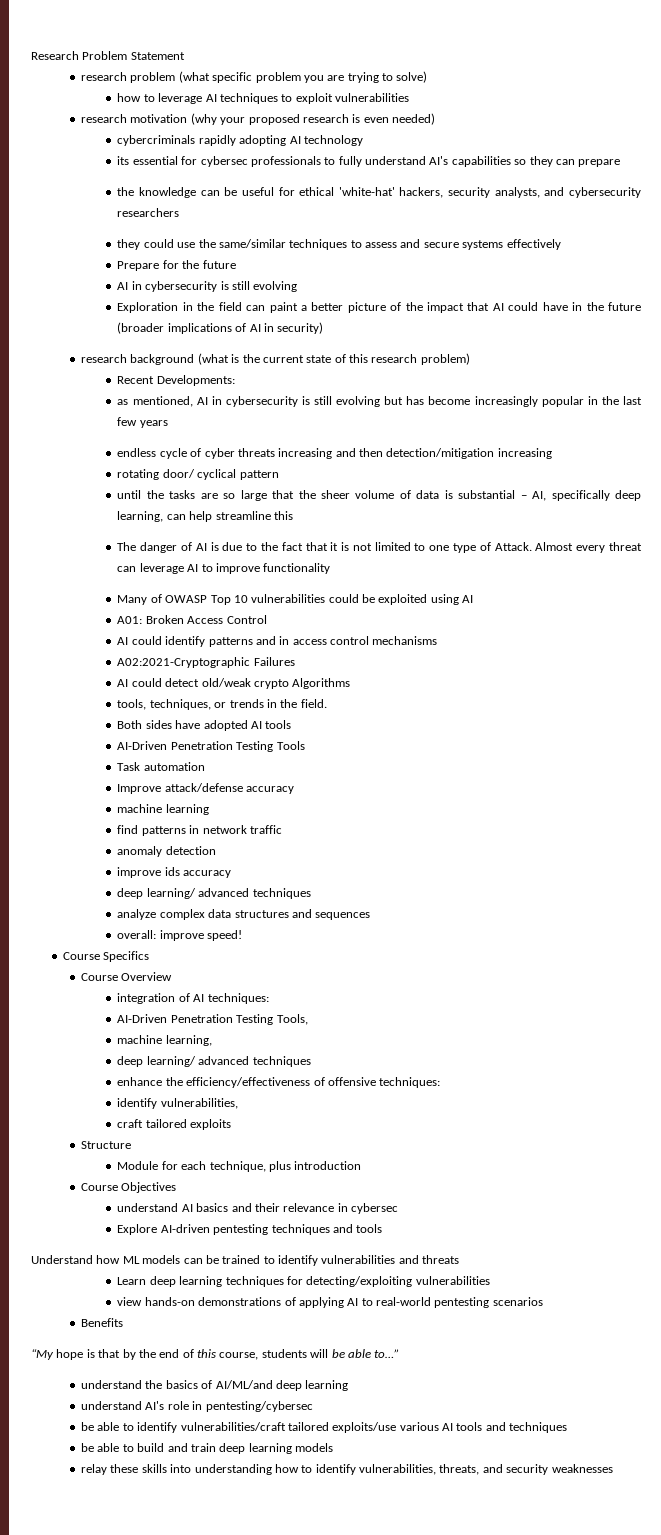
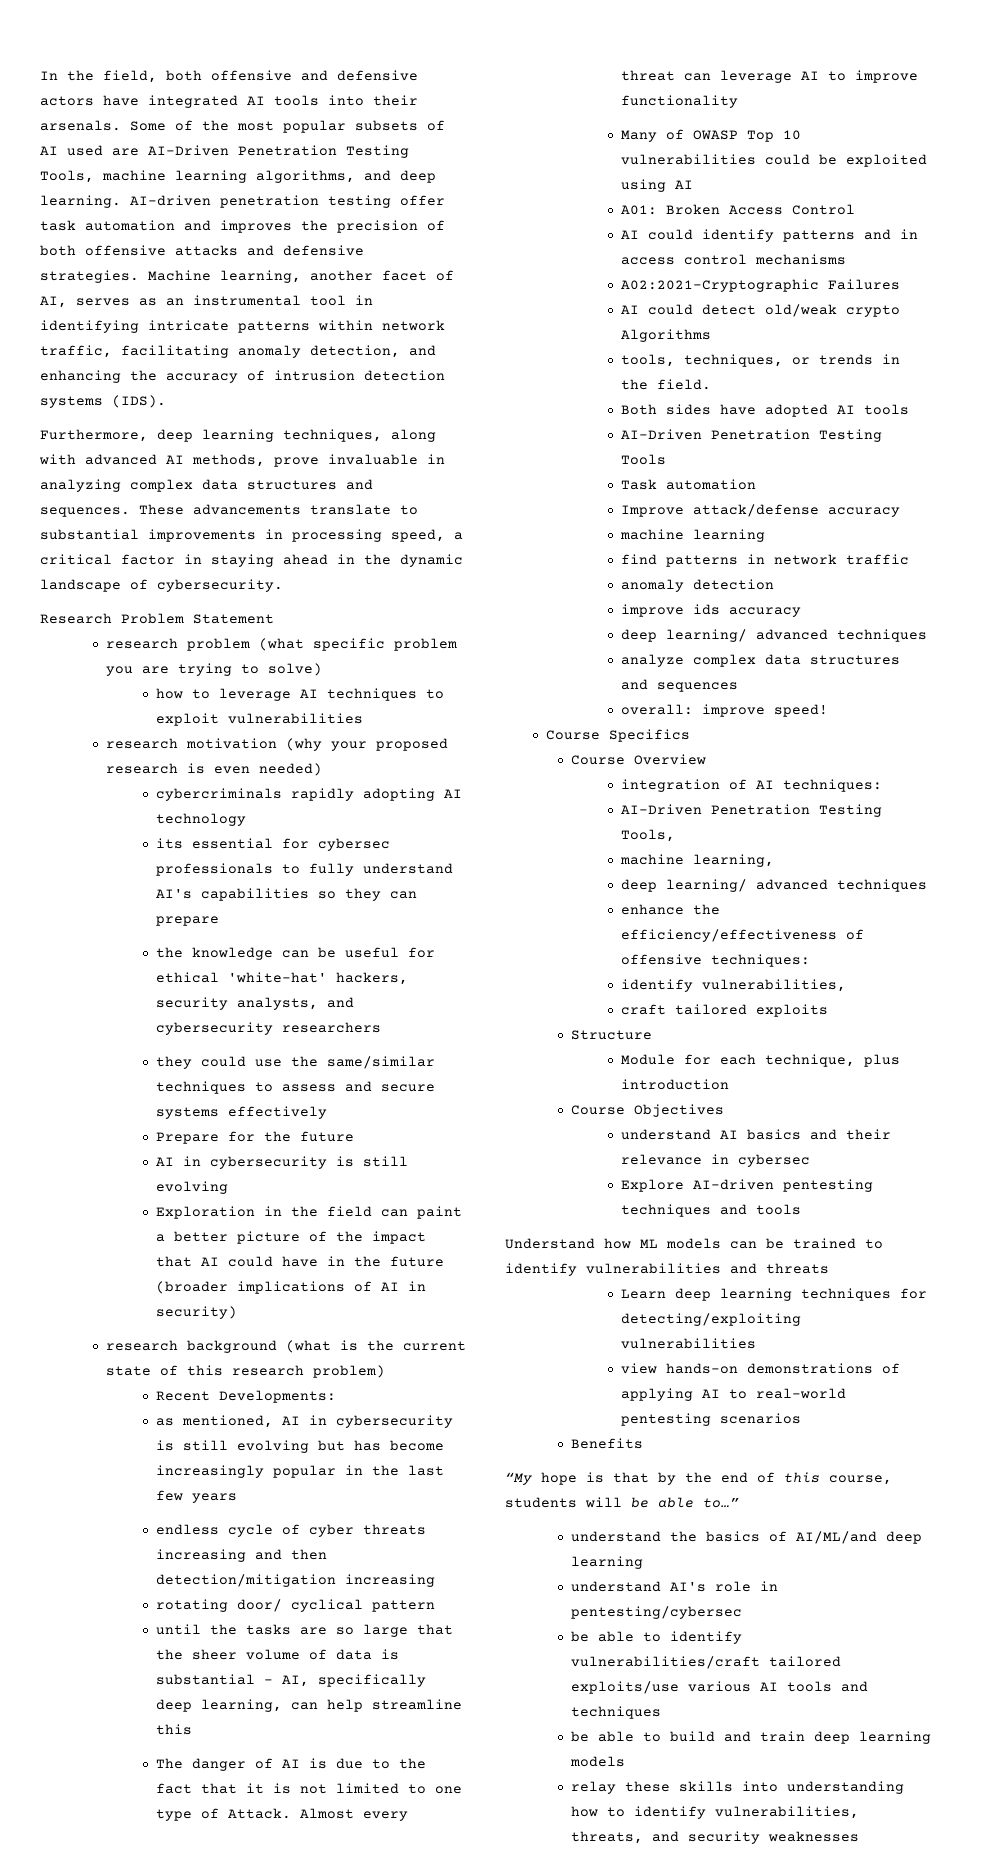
(31, 55) none -> [40,70,418,83] [40,95,418,108] [40,120,445,133] [40,145,409,158] [40,170,436,183] [40,195,445,208] [40,220,445,233] [40,245,364,256] [40,270,454,283] [40,295,373,308] [40,320,445,333] [40,345,436,358] [40,370,445,383] [40,395,166,408] [40,429,436,442] [39,454,445,467] [40,479,373,492] [40,504,418,517] [40,529,463,542] [40,554,463,567] [40,579,283,592] In the field, both offensive and defensive actors have integrated AI tools into their arsenals. Some of the most popular subsets of AI used are AI-Driven Penetration Testing Tools, machine learning algorithms, and deep learning. AI-driven penetration testing offer task automation and improves the precision of both offensive attacks and defensive strategies. Machine learning, another facet of AI, serves as an instrumental tool in identifying intricate patterns within network traffic, facilitating anomaly detection, and enhancing the accuracy of intrusion detection systems (IDS). // Furthermore, deep learning techniques, along with advanced AI methods, prove invaluable in analyzing complex data structures and sequences. These advancements translate to substantial improvements in processing speed, a critical factor in staying ahead in the dynamic landscape of cybersecurity. //

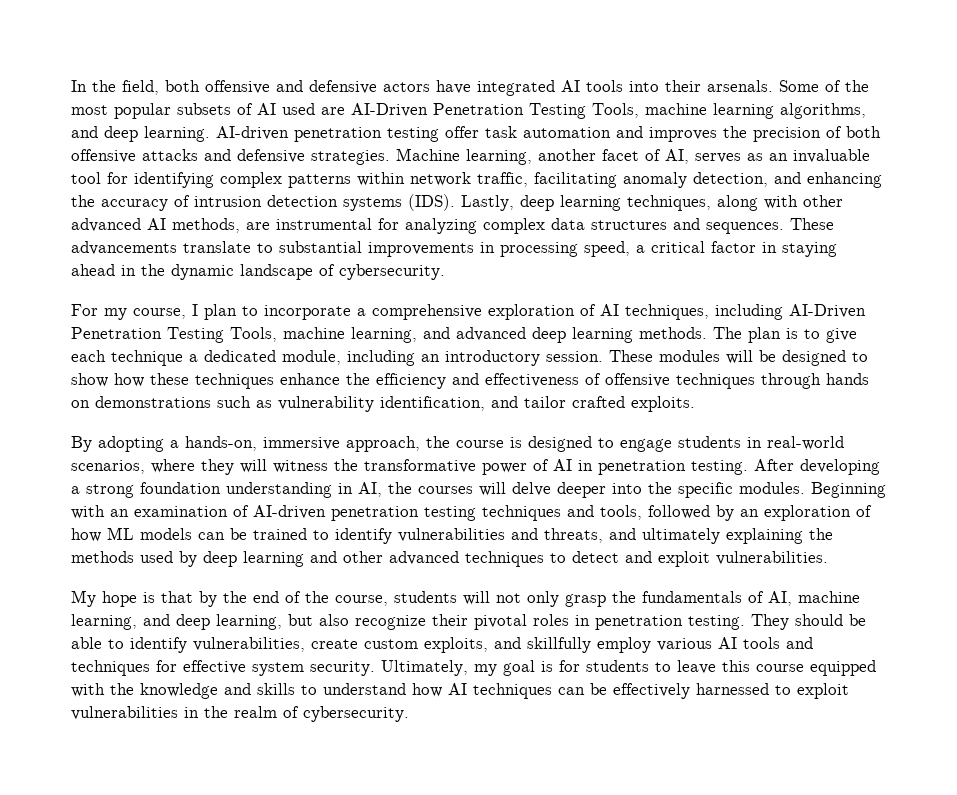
[193,295,373,306] [40,320,229,333] instrumental tool in identifying intricate -> [793,149,870,163] [71,172,282,188] invaluable tool for identifying complex
[40,429,148,442] // Furthermore, -> [461,195,514,211] Lastly,
(76, 459) none -> [803,195,843,207] other
[274,454,445,467] prove invaluable in -> [246,218,399,230] are instrumental for
[40,613,274,624] [106,638,458,651] [106,663,323,676] [156,688,445,701] [156,713,364,726] [106,738,449,751] [106,763,323,776] [156,788,463,801] [156,813,247,826] [156,838,391,851] [156,863,454,876] [156,888,418,901] [156,916,220,926] [156,947,436,960] [156,972,409,985] [156,997,355,1010] [156,1022,382,1035] [156,1056,436,1069] [156,1081,436,1094] [156,1106,328,1119] [156,1131,355,1144] [156,1156,409,1169] [156,1181,229,1194] [156,1206,463,1219] [156,1231,427,1244] [156,1256,445,1267] [156,1281,427,1294] [156,1306,238,1319] [106,1340,467,1353] [106,1365,386,1378] [156,1390,337,1403] [156,1415,454,1428] [156,1440,445,1453] [156,1465,445,1478] [156,1490,238,1503] [156,1524,427,1537] [156,1549,328,1562] [156,1574,436,1587] [156,1599,436,1612] [156,1624,454,1637] [156,1649,400,1660] [156,1674,427,1687] [156,1699,463,1712] [156,1724,193,1735] [156,1758,427,1771] [156,1783,463,1794] [156,1808,409,1821] [621,70,919,83] [621,95,739,108] [621,129,802,142] [621,154,928,167] [621,179,694,192] [621,204,856,215] [621,229,919,242] [621,254,847,265] [621,279,901,292] [621,304,901,317] [621,329,712,342] [621,354,901,367] [621,379,712,390] [621,404,910,417] [621,429,883,442] [621,454,667,465] [621,479,757,490] [621,504,901,517] [620,529,766,542] [621,554,910,567] [621,579,775,592] [621,604,802,617] [621,629,928,642] [621,654,901,667] [621,679,739,692] [621,704,829,717] [546,729,691,742] [571,754,707,765] [621,779,883,792] [621,804,883,817] [621,829,676,842] [620,854,775,867] [621,879,928,892] Research Problem Statement // research problem (what specific problem you are trying to solve) // how to leverage AI techniques to exploit vulnerabilities // research motivation (why your proposed research is even needed) // cybercriminals rapidly adopting AI technology // its essential for cybersec professionals to fully understand AI's capabilities so they can prepare // the knowledge can be useful for ethical 'white-hat' hackers, security analysts, and cybersecurity researchers // they could use the same/similar techniques to assess and secure systems effectively // Prepare for the future // AI in cybersecurity is still evolving // Exploration in the field can paint a better picture of the impact that AI could have in the future (broader implications of AI in security) // research background (what is the current state of this research problem) // Recent Developments: // as mentioned, AI in cybersecurity is still evolving but has become increasingly popular in the last few years // endless cycle of cyber threats increasing and then detection/mitigation increasing // rotating door/ cyclical pattern // until the tasks are so large that the sheer volume of data is substantial – AI, specifically deep learning, can help streamline this // The danger of AI is due to the fact that it is not limited to one type of Attack. Almost every threat can leverage AI to improve functionality // Many of OWASP Top 10 vulnerabilities could be exploited using AI // A01: Broken Access Control // AI could identify patterns and in access control mechanisms // A02:2021-Cryptographic Failures // AI could detect old/weak crypto Algorithms // tools, techniques, or trends in the field. // Both sides have adopted AI tools // AI-Driven Penetration Testing Tools // Task automation // Improve attack/defense accuracy // machine learning // find patterns in network traffic // anomaly detection // improve ids accuracy // deep learning/ advanced techniques // analyze complex data structures and sequences // overall: improve speed! // Course Specifics // Course Overview // integration of AI techniques: // AI-Driven Penetration Testing Tools, // machine learning, // deep learning/ advanced techniques // -> [71,304,866,320] [71,327,857,343] [71,350,868,366] [71,373,274,389] For my course, I plan to incorporate a comprehensive exploration of AI techniques, including AI-Driven Penetration Testing Tools, machine learning, and advanced deep learning methods. The plan is to give each technique a dedicated module, including an introductory session. These modules will be designed to show how these techniques
[621,929,865,942] [621,954,811,967] [621,979,847,992] [621,1004,829,1017] [571,1030,653,1040] [621,1054,901,1067] [621,1079,730,1090] [571,1104,725,1117] [621,1129,892,1140] [621,1154,811,1167] [621,1179,874,1192] [621,1204,802,1217] [505,1238,595,1249] efficiency/effectiveness of offensive techniques: // identify vulnerabilities, // craft tailored exploits // Structure // Module for each technique, plus introduction // Course Objectives // understand AI basics and their relevance in cybersec // Explore AI-driven pentesting techniques and tools // Understand -> [376,373,869,389] [71,396,695,412] [71,436,844,452] [71,459,880,475] [71,482,886,498] [71,505,872,521] efficiency and effectiveness of offensive techniques through hands on demonstrations such as vulnerability identification, and tailor crafted exploits. // By adopting a hands-on, immersive approach, the course is designed to engage students in real-world scenarios, where they will witness the transformative power of AI in penetration testing. After developing a strong foundation understanding in AI, the courses will delve deeper into the specific modules. Beginning with an examination of AI-driven penetration testing techniques and tools, followed by an exploration of
[766,1263,829,1274] [621,1288,928,1301] [621,1313,802,1326] [621,1338,757,1349] [621,1363,901,1374] [621,1388,847,1401] [621,1413,802,1426] [571,1438,644,1449] [505,1472,532,1485] threats // Learn deep learning techniques for detecting/exploiting vulnerabilities // view hands-on demonstrations of applying AI to real-world pentesting scenarios // Benefits // “My -> [544,528,833,544] [71,551,828,567] [71,590,96,607] threats, and ultimately explaining the methods used by deep learning and other advanced techniques to detect and exploit vulnerabilities. // My
[784,1472,820,1483] this -> [305,591,329,603] the
[631,1497,739,1508] [571,1531,923,1544] [571,1556,644,1569] [571,1581,779,1592] [571,1606,743,1619] [571,1631,743,1644] [571,1656,842,1669] [571,1681,680,1694] be able to…” // understand the basics of AI/ML/and deep learning // understand AI's role in pentesting/cybersec // be able to identify vulnerabilities/craft tailored exploits/use -> [496,591,860,607] [71,614,866,630] [71,637,651,653] not only grasp the fundamentals of AI, machine learning, and deep learning, but also recognize their pivotal roles in penetration testing. They should be able to identify vulnerabilities, create custom exploits, and skillfully employ
[571,1731,932,1744] [570,1756,626,1767] [571,1781,905,1794] [571,1806,860,1819] [571,1831,860,1844] // be able to build and train deep learning models // relay these skills into understanding how to identify vulnerabilities, threats, and security weaknesses -> [156,660,876,676] [71,683,849,699] [71,706,409,722] for effective system security. Ultimately, my goal is for students to leave this course equipped with the knowledge and skills to understand how AI techniques can be effectively harnessed to exploit vulnerabilities in the realm of cybersecurity.

